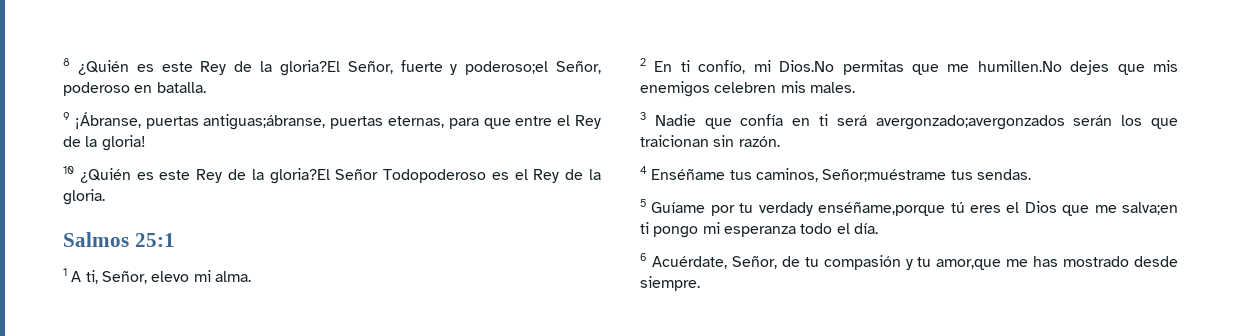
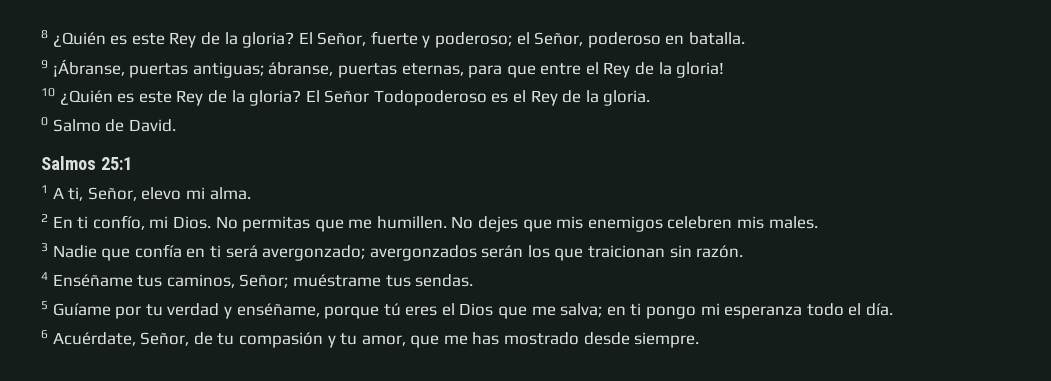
[279,60,340,76] gloria?El -> [242,32,313,48] gloria? El
[465,61,549,75] poderoso;el -> [435,32,530,48] poderoso; el
[203,114,326,130] antiguas;ábranse, -> [192,62,334,78] antiguas; ábranse,
[269,168,330,184] gloria?El -> [249,90,320,106] gloria? El
(105, 197) none -> [41,117,176,132] // 0 Salmo de David.
[779,60,835,72] Dios.No -> [172,216,238,229] Dios. No
[977,60,1062,72] humillen.No -> [376,216,474,229] humillen. No
[875,115,1065,130] avergonzado;avergonzados -> [262,245,477,261] avergonzado; avergonzados
[822,169,947,182] Señor;muéstrame -> [239,274,381,288] Señor; muéstrame
[758,202,946,216] verdady enséñame,porque -> [167,303,380,319] verdad y enséñame, porque
[1122,202,1178,215] salva;en -> [560,303,626,317] salva; en
[936,259,1002,270] amor,que -> [361,335,440,348] amor, que

